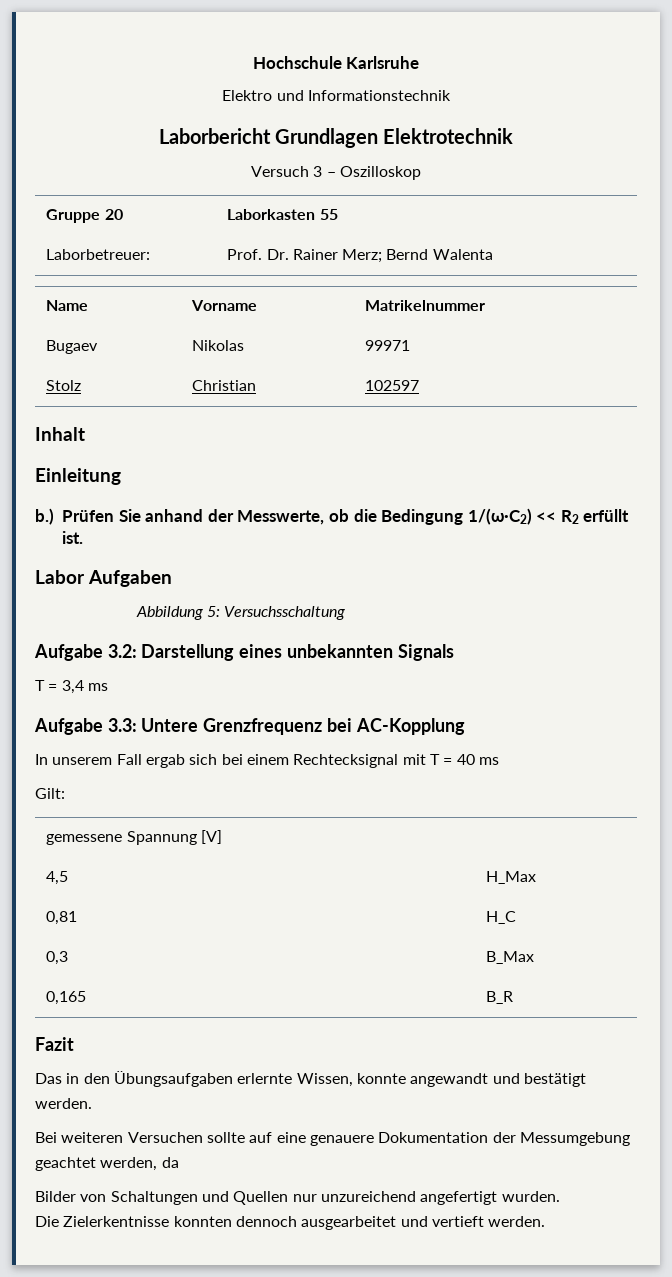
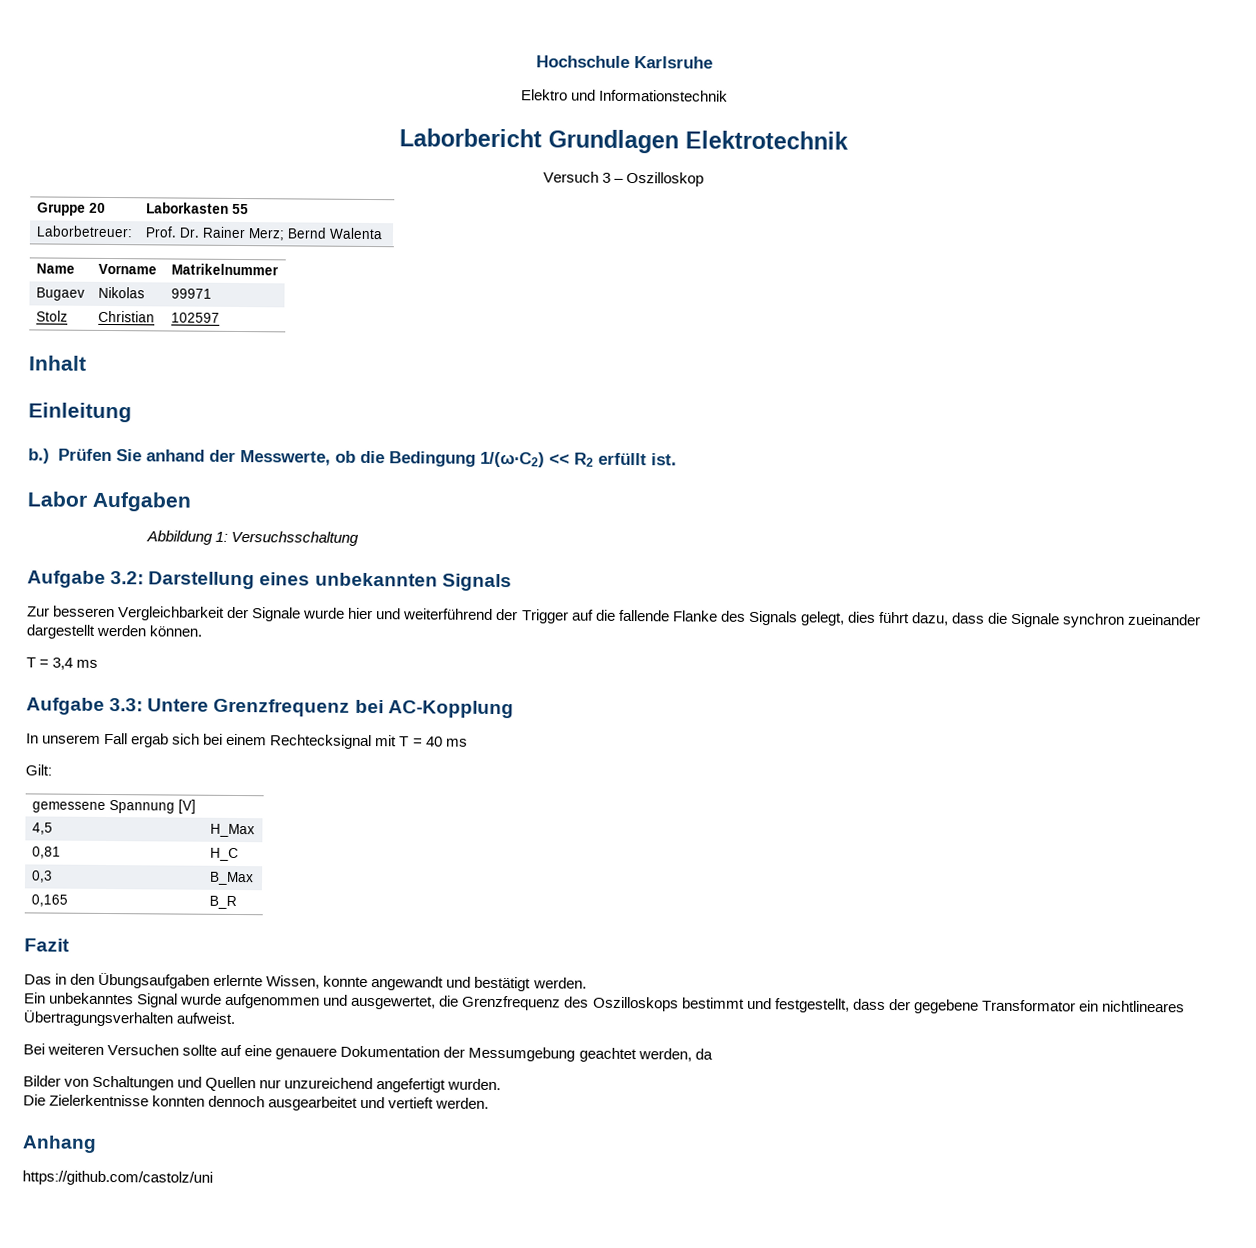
[207,606,221,617] 5: -> [214,531,228,542] 1:
(454, 652) none -> [27,605,1202,628] [26,624,203,639] // Zur besseren Vergleichbarkeit der Signale wurde hier und weiterführend der Trigger auf die fallende Flanke des Signals gelegt, dies führt dazu, dass die Signale synchron zueinander dargestellt werden können.
(92, 1103) none -> [24,992,1185,1014] [23,1010,237,1027] // Ein unbekanntes Signal wurde aufgenommen und ausgewertet, die Grenzfrequenz des Oszilloskops bestimmt und festgestellt, dass der gegebene Transformator ein nichtlineares Übertragungsverhalten aufweist.
(546, 1221) none -> [22,1135,97,1153] [22,1170,213,1186] // Anhang // https://github.com/castolz/uni

